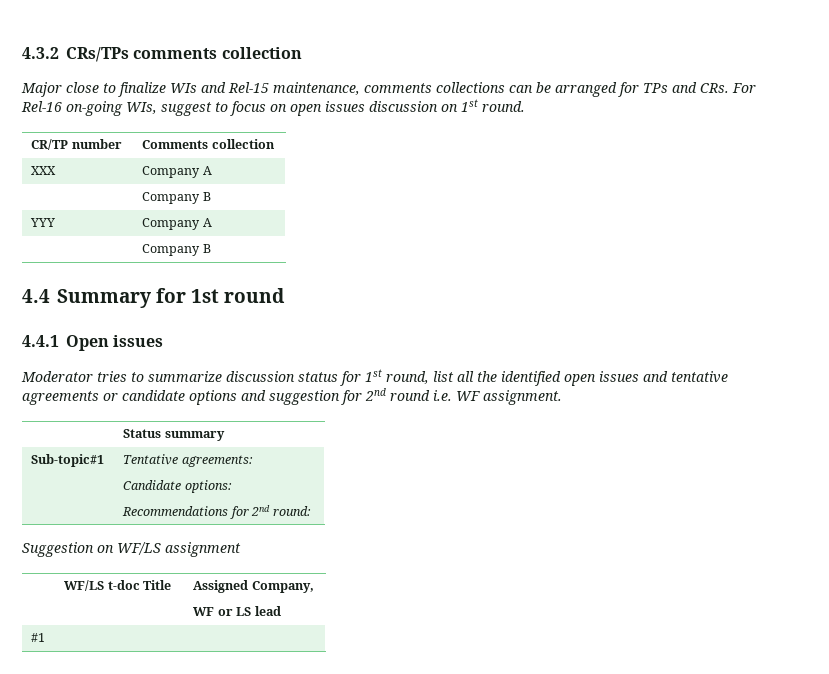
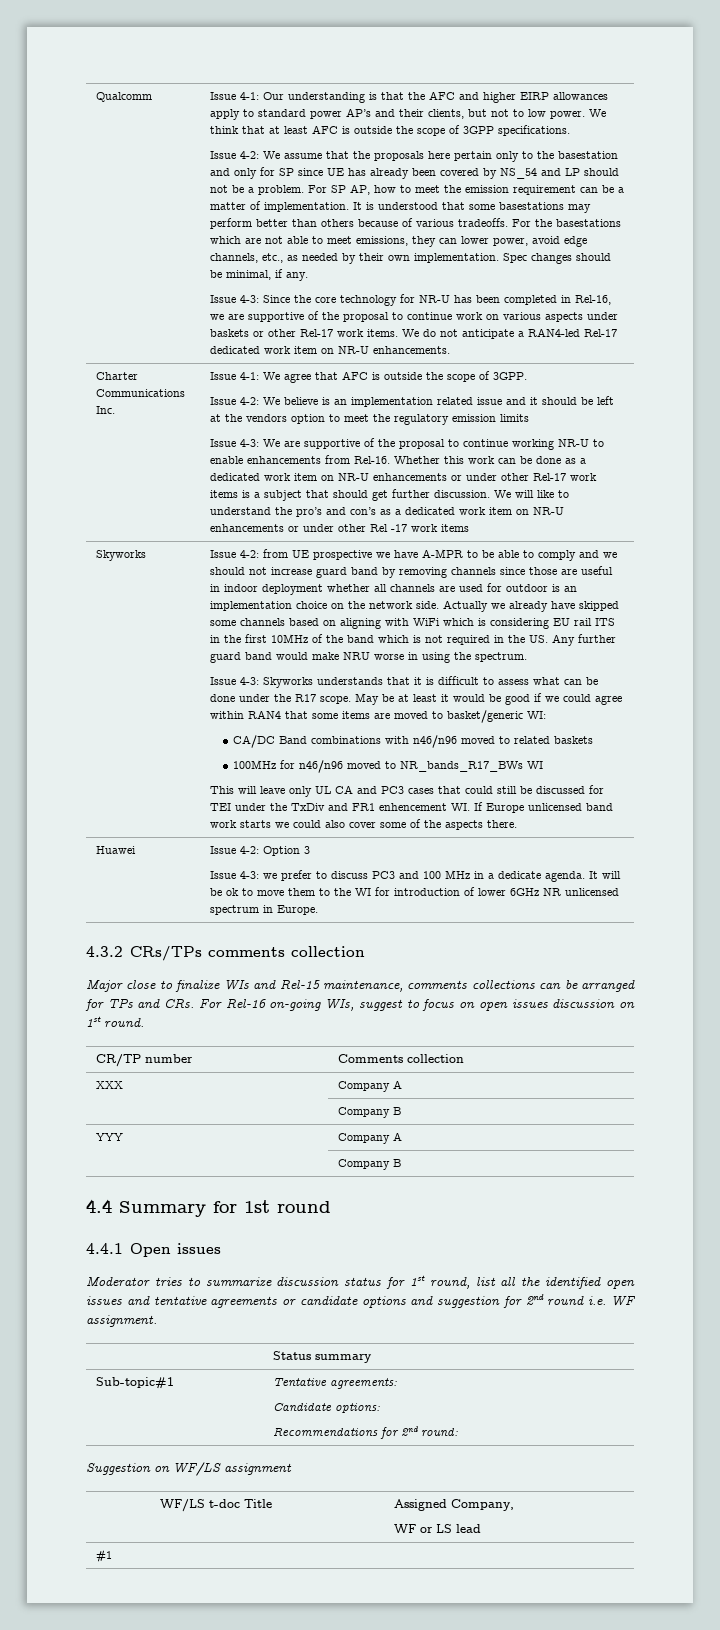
(22, 53) none -> [95,92,152,102] [209,91,608,103] [209,108,606,120] [209,125,570,136] [209,151,618,162] [209,167,619,179] [209,184,624,195] [209,201,591,213] [209,218,621,229] [209,236,587,247] [209,253,611,264] [209,269,308,281] [209,294,611,306] [209,311,618,322] [209,328,617,339] [209,346,450,354] [95,372,138,380] [95,389,185,397] [95,406,115,414] [209,371,527,383] [209,396,614,407] [209,414,529,425] [209,438,604,450] [209,455,586,464] [209,473,597,481] [209,489,569,501] [209,507,564,517] [209,524,469,532] [95,550,146,561] [209,549,617,561] [209,566,613,578] [209,583,577,595] [209,600,619,612] [209,618,615,629] [209,634,616,646] [209,652,527,663] [209,676,598,688] [209,693,622,705] [209,710,546,723] [233,735,594,748] [233,760,544,773] [209,785,604,797] [209,802,613,813] [209,819,517,830] [95,846,136,854] [209,846,310,856] [209,870,621,882] [209,887,619,896] [209,905,318,915] Qualcomm | Issue 4-1: Our understanding is that the AFC and higher EIRP allowances apply to standard power AP’s and their clients, but not to low power. We think that at least AFC is outside the scope of 3GPP specifications. // Issue 4-2: We assume that the proposals here pertain only to the basestation and only for SP since UE has already been covered by NS_54 and LP should not be a problem. For SP AP, how to meet the emission requirement can be a matter of implementation. It is understood that some basestations may perform better than others because of various tradeoffs. For the basestations which are not able to meet emissions, they can lower power, avoid edge channels, etc., as needed by their own implementation. Spec changes should be minimal, if any. // Issue 4-3: Since the core technology for NR-U has been completed in Rel-16, we are supportive of the proposal to continue work on various aspects under baskets or other Rel-17 work items. We do not anticipate a RAN4-led Rel-17 dedicated work item on NR-U enhancements. // Charter Communications Inc. | Issue 4-1: We agree that AFC is outside the scope of 3GPP. // Issue 4-2: We believe is an implementation related issue and it should be left at the vendors option to meet the regulatory emission limits // Issue 4-3: We are supportive of the proposal to continue working NR-U to enable enhancements from Rel-16. Whether this work can be done as a dedicated work item on NR-U enhancements or under other Rel-17 work items is a subject that should get further discussion. We will like to understand the pro’s and con’s as a dedicated work item on NR-U enhancements or under other Rel -17 work items // Skyworks | Issue 4-2: from UE prospective we have A-MPR to be able to comply and we should not increase guard band by removing channels since those are useful in indoor deployment whether all channels are used for outdoor is an implementation choice on the network side. Actually we already have skipped some channels based on aligning with WiFi which is considering EU rail ITS in the first 10MHz of the band which is not required in the US. Any further guard band would make NRU worse in using the spectrum. // Issue 4-3: Skyworks understands that it is difficult to assess what can be done under the R17 scope. May be at least it would be good if we could agree within RAN4 that some items are moved to basket/generic WI: // CA/DC Band combinations with n46/n96 moved to related baskets // 100MHz for n46/n96 moved to NR_bands_R17_BWs WI // This will leave only UL CA and PC3 cases that could still be discussed for TEI under the TxDiv and FR1 enhencement WI. If Europe unlicensed band work starts we could also cover some of the aspects there. // Huawei | Issue 4-2: Option 3 // Issue 4-3: we prefer to discuss PC3 and 100 MHz in a dedicate agenda. It will be ok to move them to the WI for introduction of lower 6GHz NR unlicensed spectrum in Europe. //

